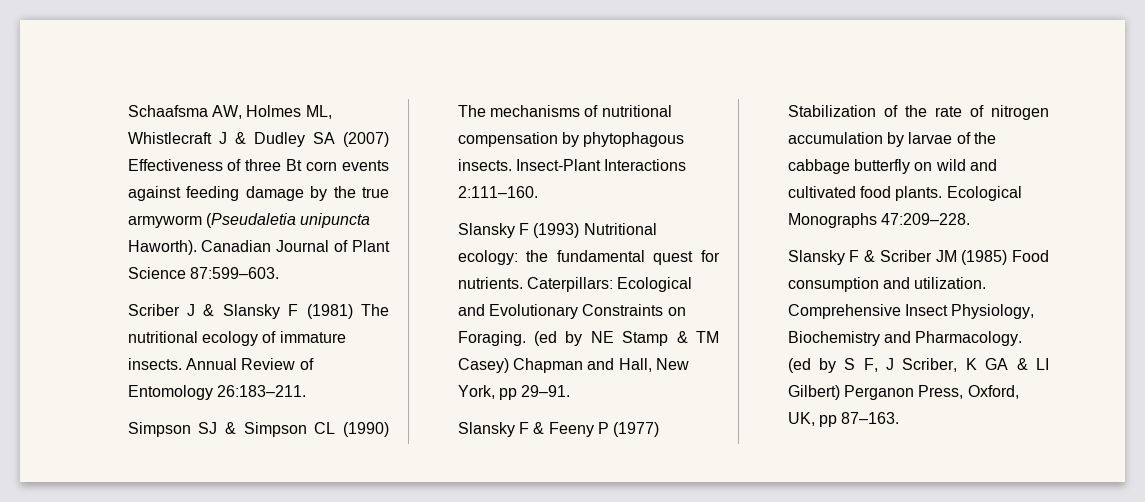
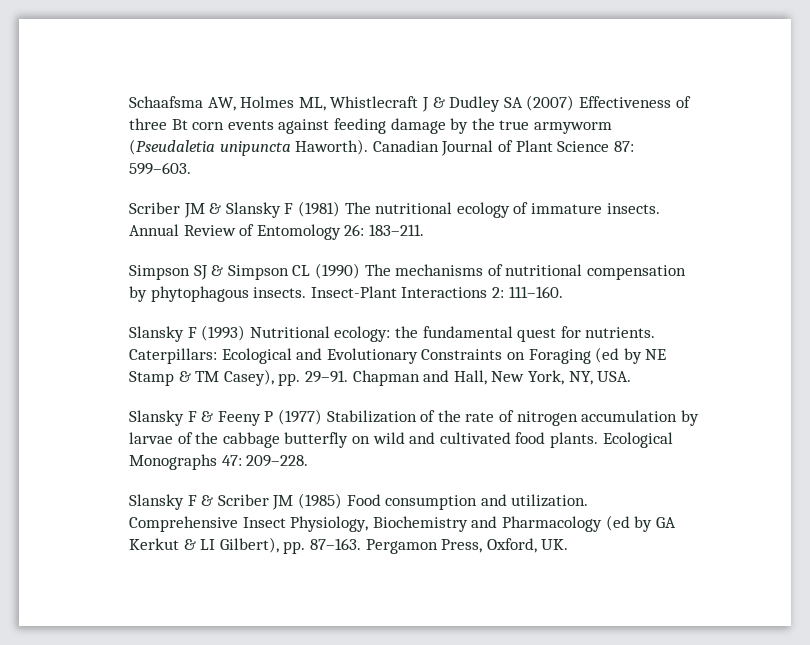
[189,267,279,279] [127,304,195,316] 87:599–603. // Scriber J -> [613,141,634,152] [129,162,192,175] [129,202,205,218] 87: 599–603. // Scriber JM
[216,385,306,397] 26:183–211. -> [344,224,424,236] 26: 183–211.
[457,186,538,198] 2:111–160. -> [491,286,563,298] 2: 111–160.
[457,331,526,346] Foraging. -> [528,349,591,364] Foraging
[457,358,509,373] Casey) -> [223,369,348,386] Casey), pp. 29–91.
[498,385,571,400] pp 29–91. -> [568,371,632,385] NY, USA.
[880,213,970,225] 47:209–228. -> [221,455,309,467] 47: 209–228.
[915,331,1023,346] [787,358,1049,373] [787,385,1019,400] [787,412,900,427] Pharmacology. (ed by S F, J Scriber, K GA & LI Gilbert) Perganon Press, Oxford, UK, pp 87–163. -> [501,515,676,532] [129,537,569,554] Pharmacology (ed by GA Kerkut & LI Gilbert), pp. 87–163. Pergamon Press, Oxford, UK.

